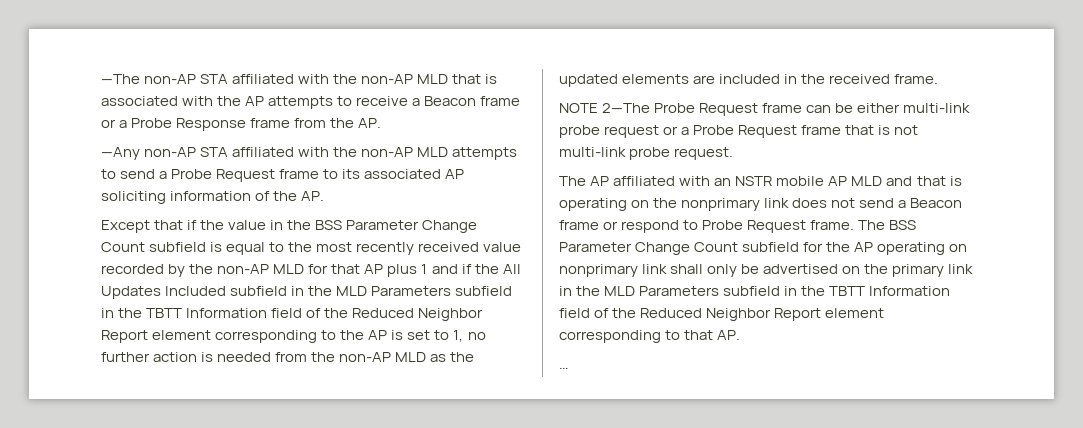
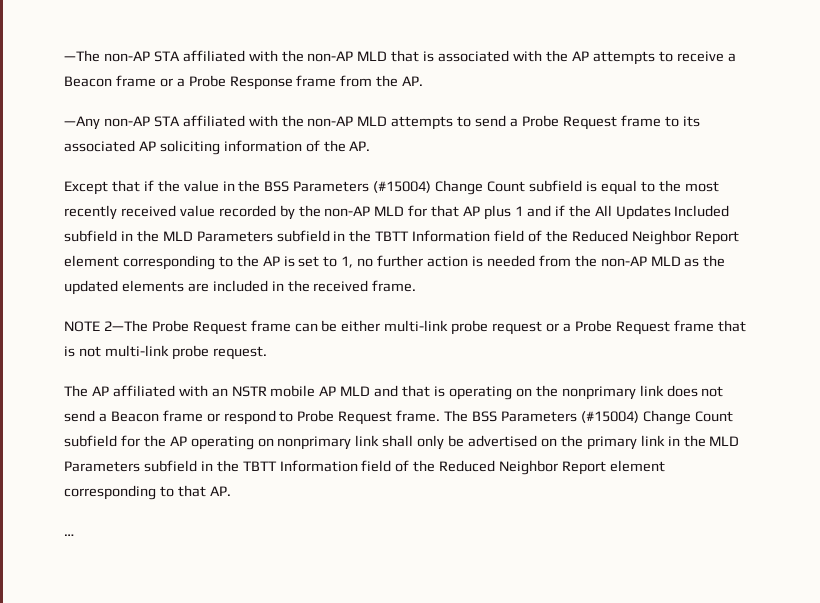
[346,220,420,230] Parameter -> [293,181,432,193] Parameters (#15004)
[559,242,632,252] Parameter -> [500,411,639,423] Parameters (#15004)

